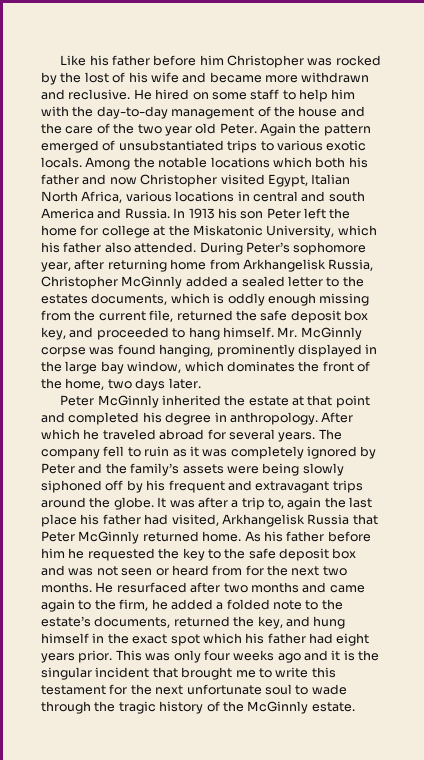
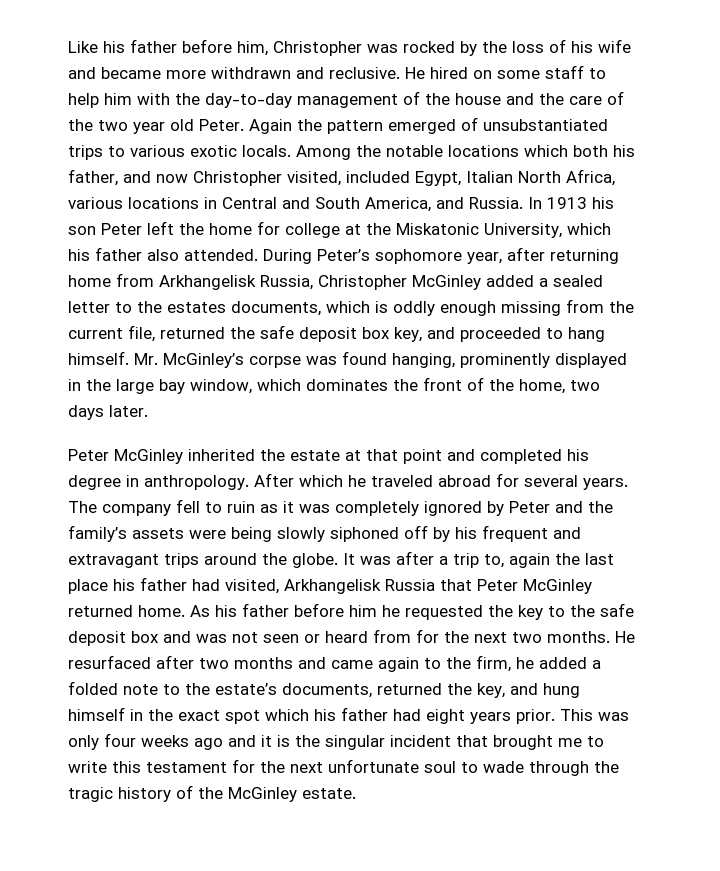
[199,55,224,65] him -> [237,41,268,56] him,
[84,72,109,83] lost -> [512,41,544,53] loss
[41,174,79,185] father -> [68,169,118,186] father,
[220,174,265,185] visited -> [287,171,410,186] visited, included
[252,191,365,202] [41,208,94,219] central and south America -> [222,197,431,212] Central and South America,
[121,276,183,289] McGinnly -> [412,275,481,290] McGinley
[300,327,362,340] McGinnly -> [163,353,244,368] McGinley’s
[97,395,159,408] McGinnly -> [114,449,183,464] McGinley
[78,531,140,544] McGinnly -> [523,579,592,594] McGinley
[247,701,309,714] McGinnly -> [228,787,297,802] McGinley

